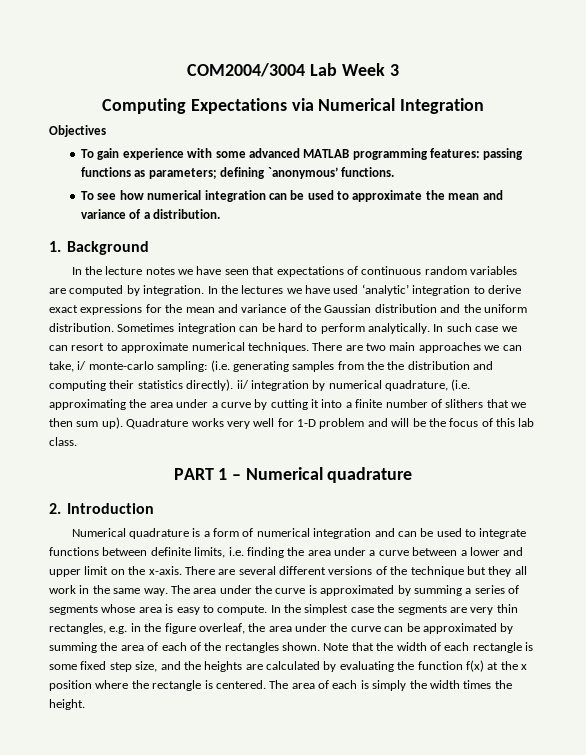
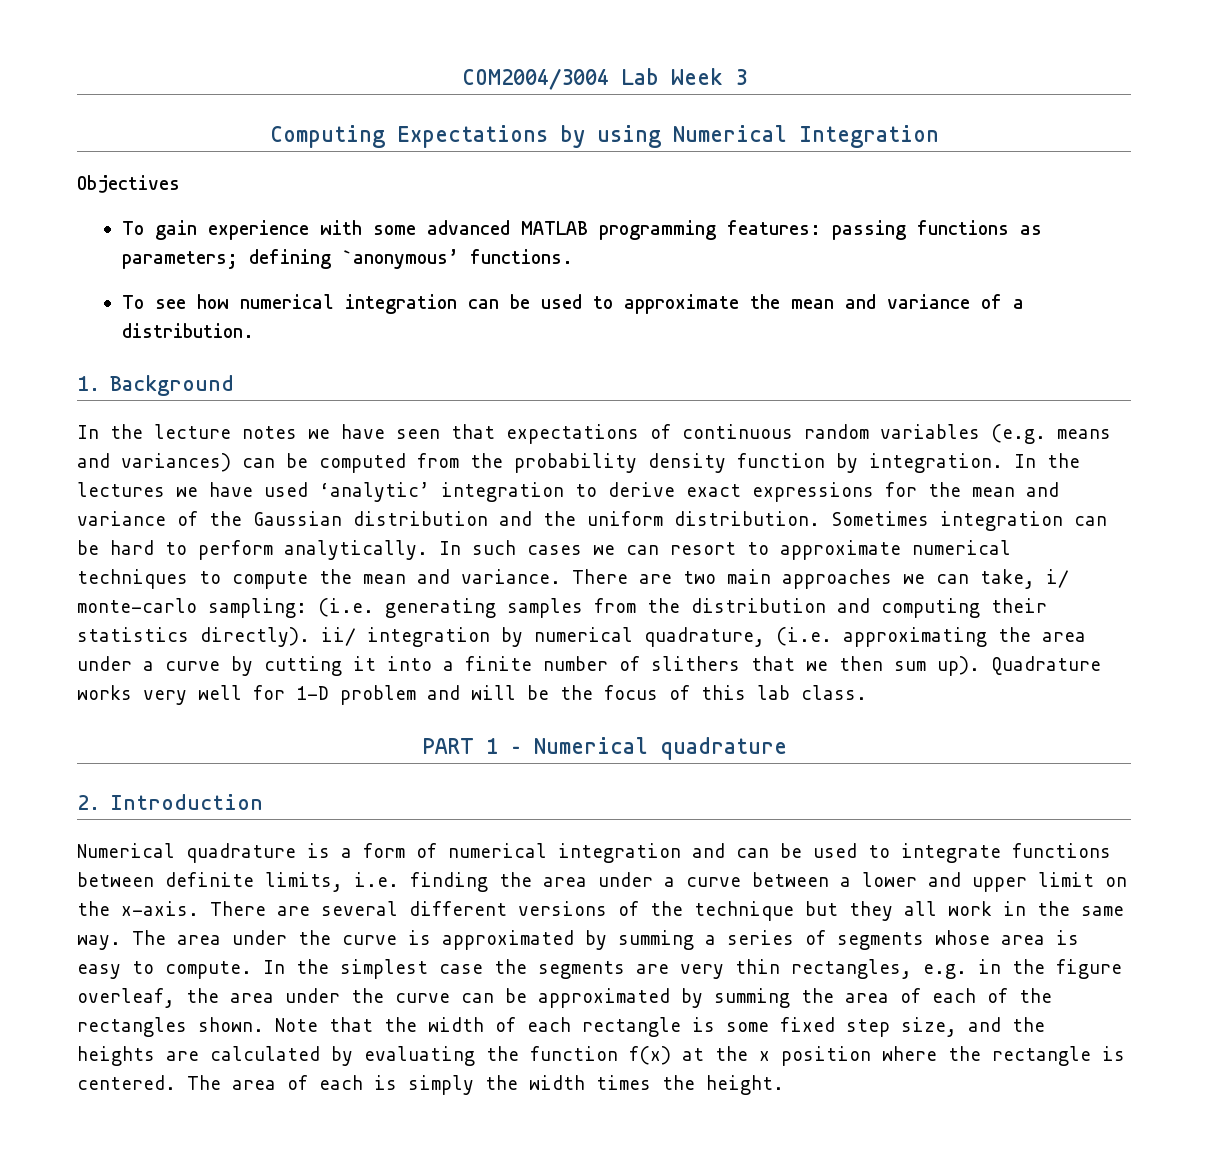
[291,98,314,111] via -> [559,125,661,148] by using
[49,285,124,296] are computed -> [991,424,1111,444] [77,453,825,473] (e.g. means and variances) can be computed from the probability density function
[475,326,499,332] case -> [527,545,582,555] cases
[247,342,309,353] techniques. -> [77,569,561,589] techniques to compute the mean and variance.
[387,361,405,370] the -> (680, 605) none

